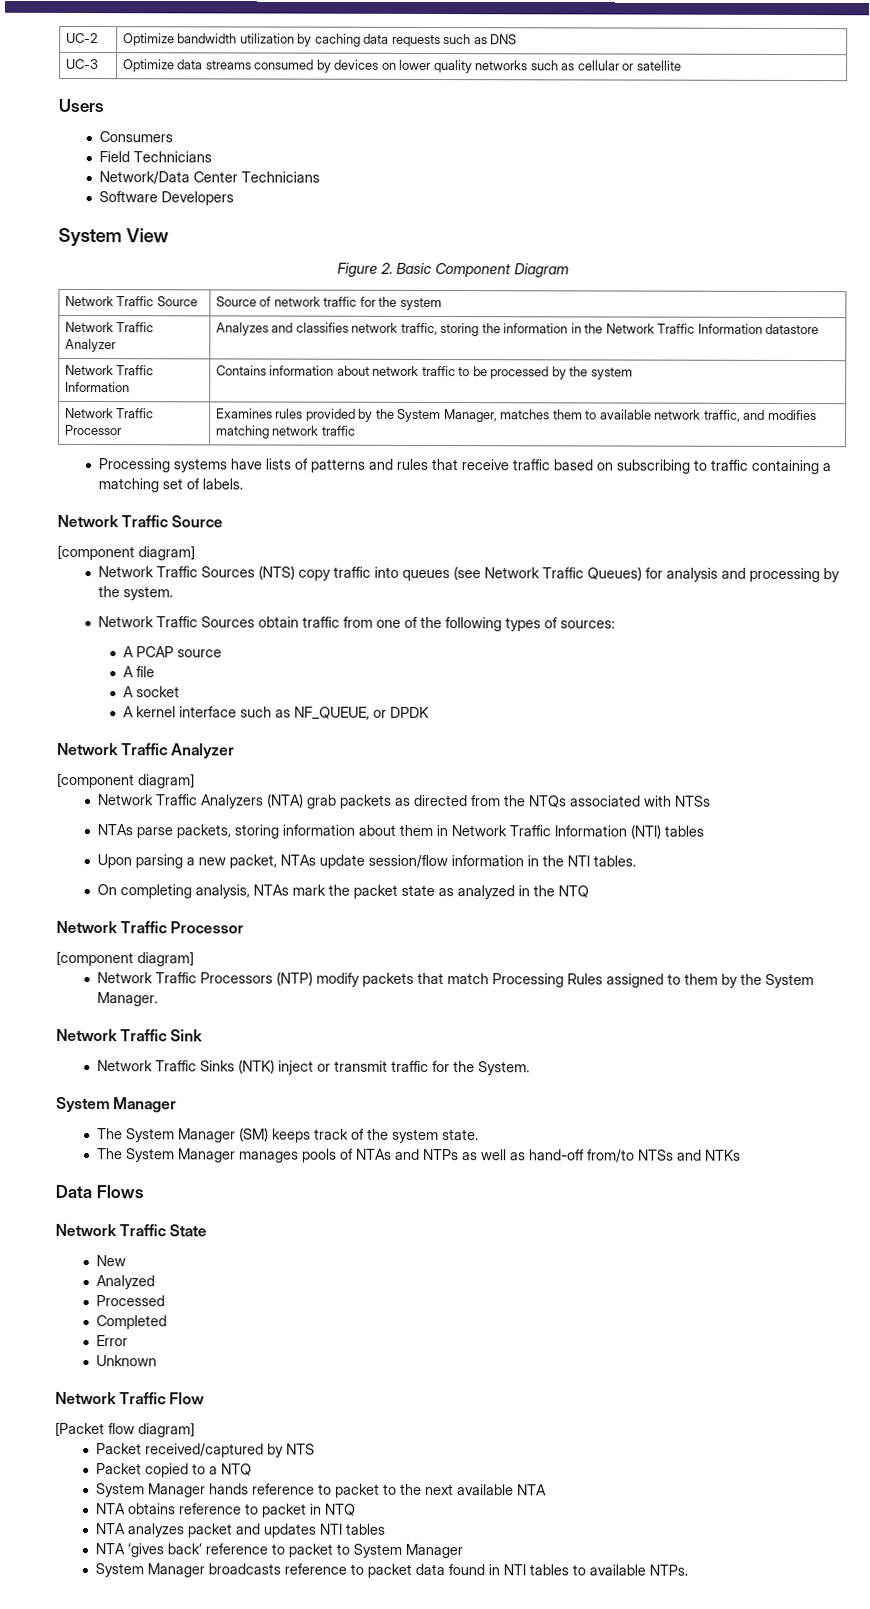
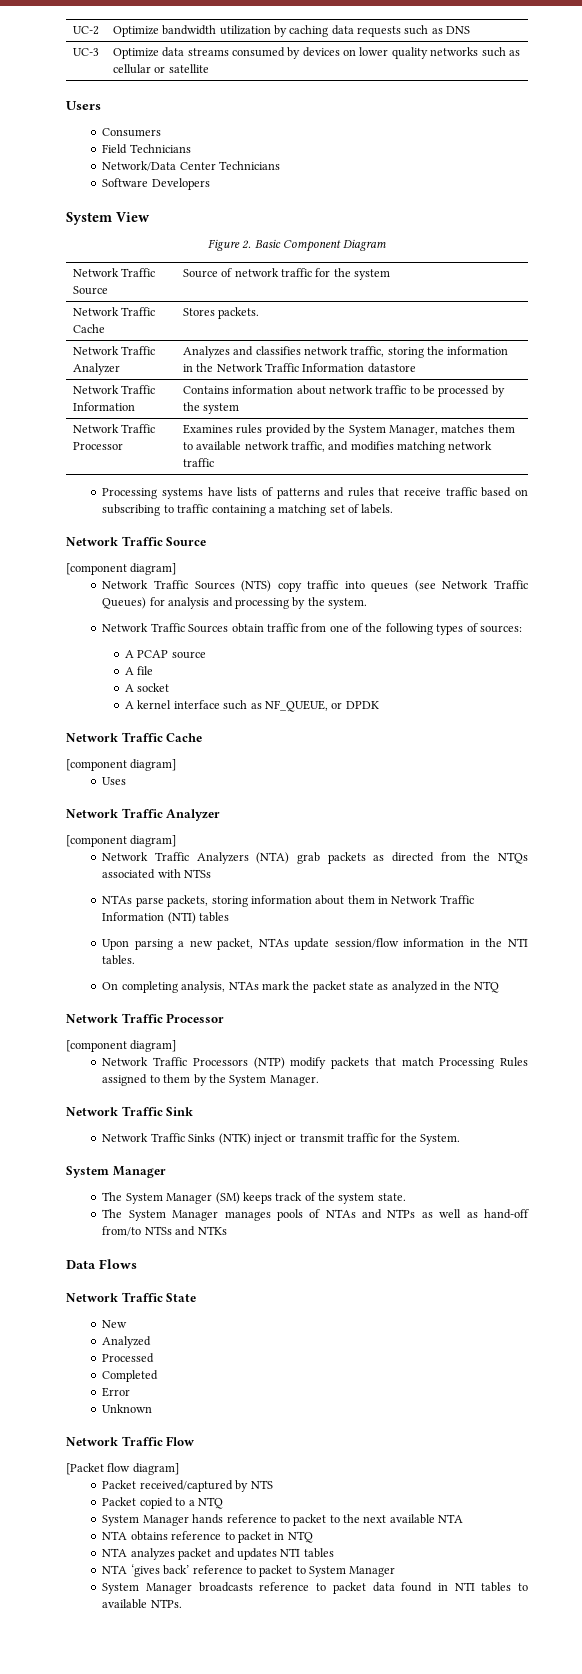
(442, 304) none -> [72,307,156,316] [72,324,105,333] [182,307,260,319] // Network Traffic Cache | Stores packets.
(431, 712) none -> [66,732,203,742] [66,759,177,771] [102,777,127,785] // Network Traffic Cache // [component diagram] // Uses

